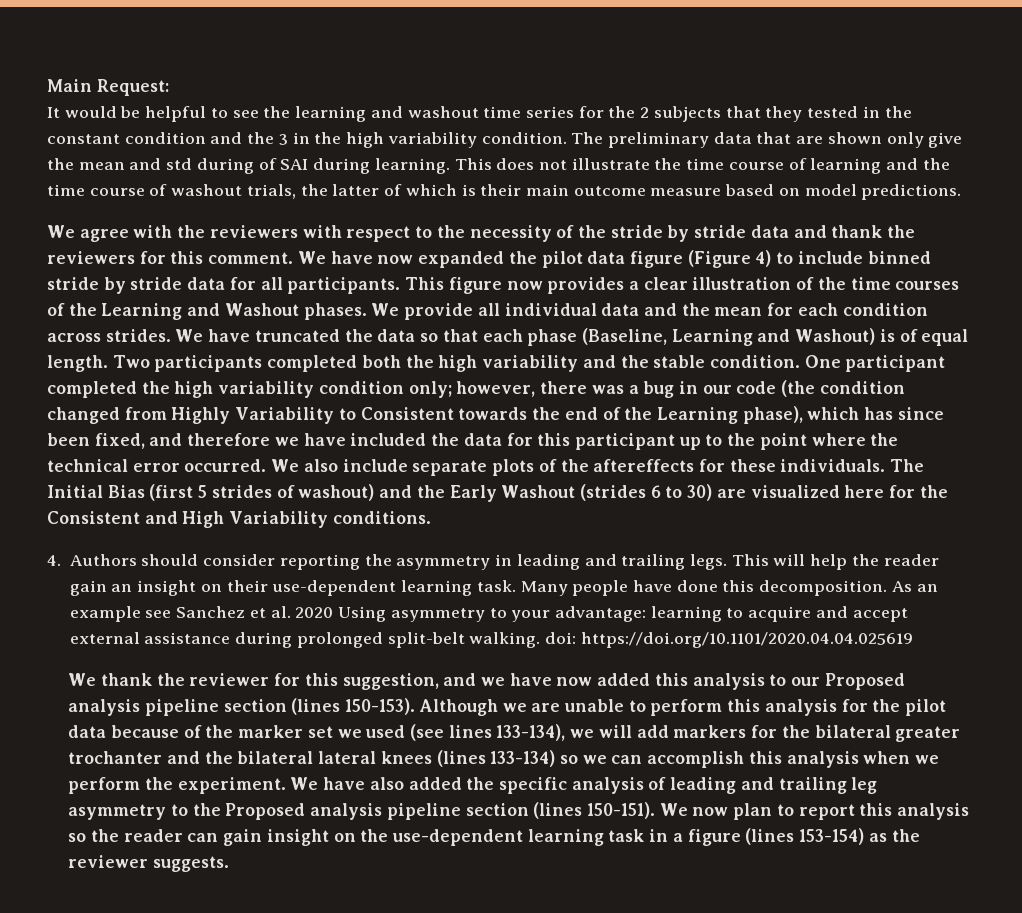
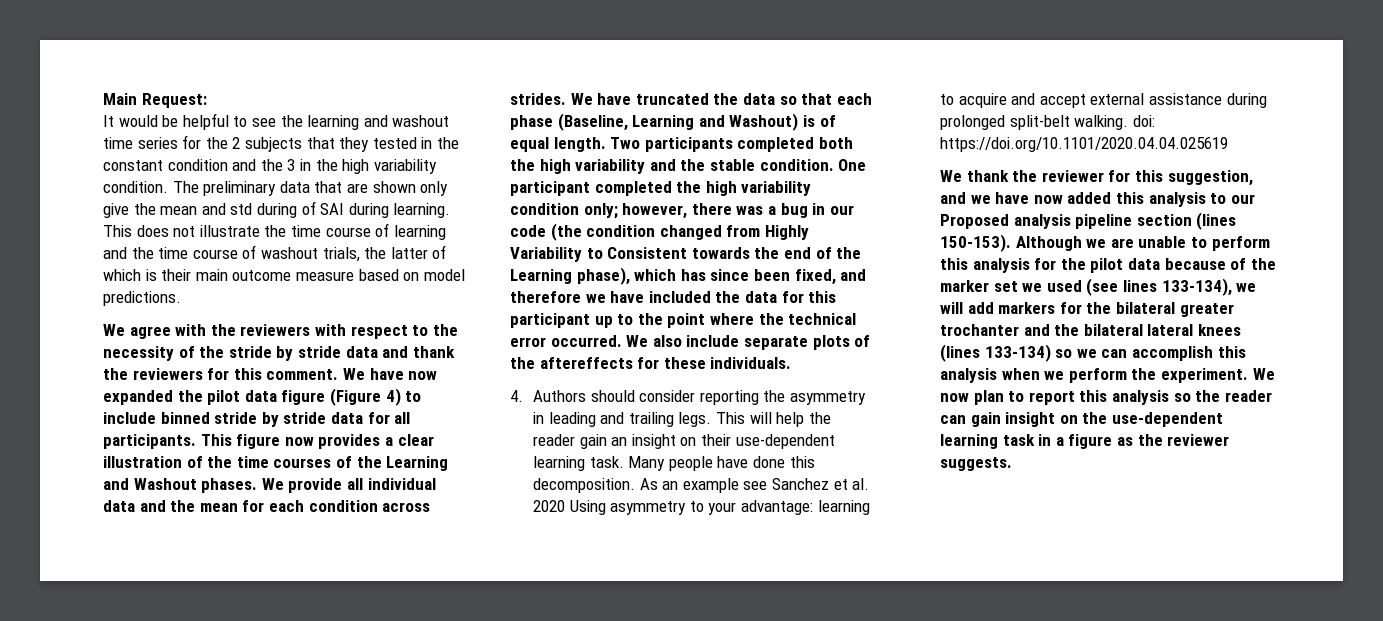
[890,459,925,472] [47,484,948,502] [47,511,431,528] The Initial Bias (first 5 strides of washout) and the Early Washout (strides 6 to 30) are visualized here for the Consistent and High Variability conditions. -> (792, 363) none
[323,777,878,794] [68,802,688,820] have also added the specific analysis of leading and trailing leg asymmetry to the Proposed analysis pipeline section (lines 150-151). We -> (1275, 374) none
[745,828,865,845] (lines 153-154) -> (1113, 441) none

